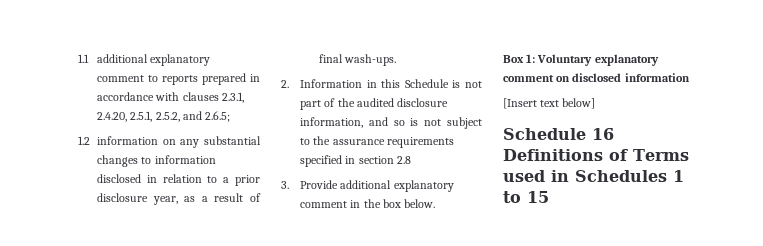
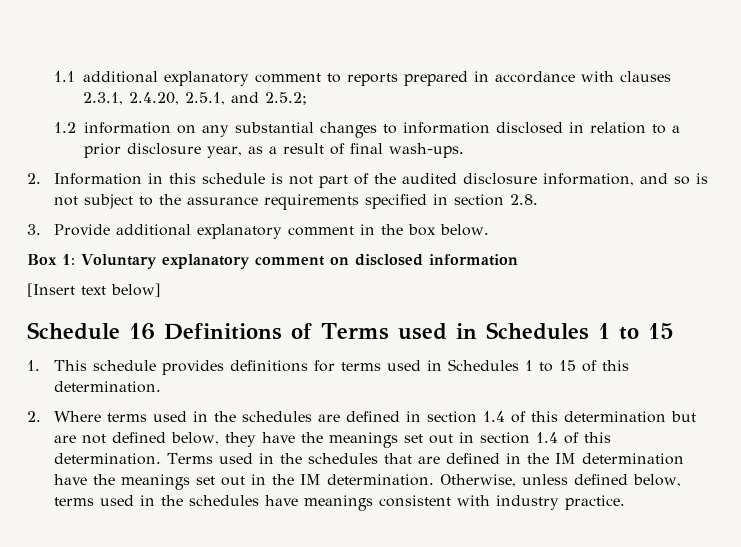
[155,111,231,122] 2.5.2, and 2.6.5; -> [230,92,307,105] and 2.5.2;
[404,79,449,88] Schedule -> [201,173,265,184] schedule
[396,156,411,164] 2.8 -> [509,194,538,205] 2.8.
(549, 197) none -> [27,359,629,375] [53,381,161,393] [27,411,696,423] [53,432,611,448] [53,453,684,465] [53,474,681,490] [53,495,625,511] // 1. This schedule provides definitions for terms used in Schedules 1 to 15 of this determination. // 2. Where terms used in the schedules are defined in section 1.4 of this determination but are not defined below, they have the meanings set out in section 1.4 of this determination. Terms used in the schedules that are defined in the IM determination have the meanings set out in the IM determination. Otherwise, unless defined below, terms used in the schedules have meanings consistent with industry practice.

